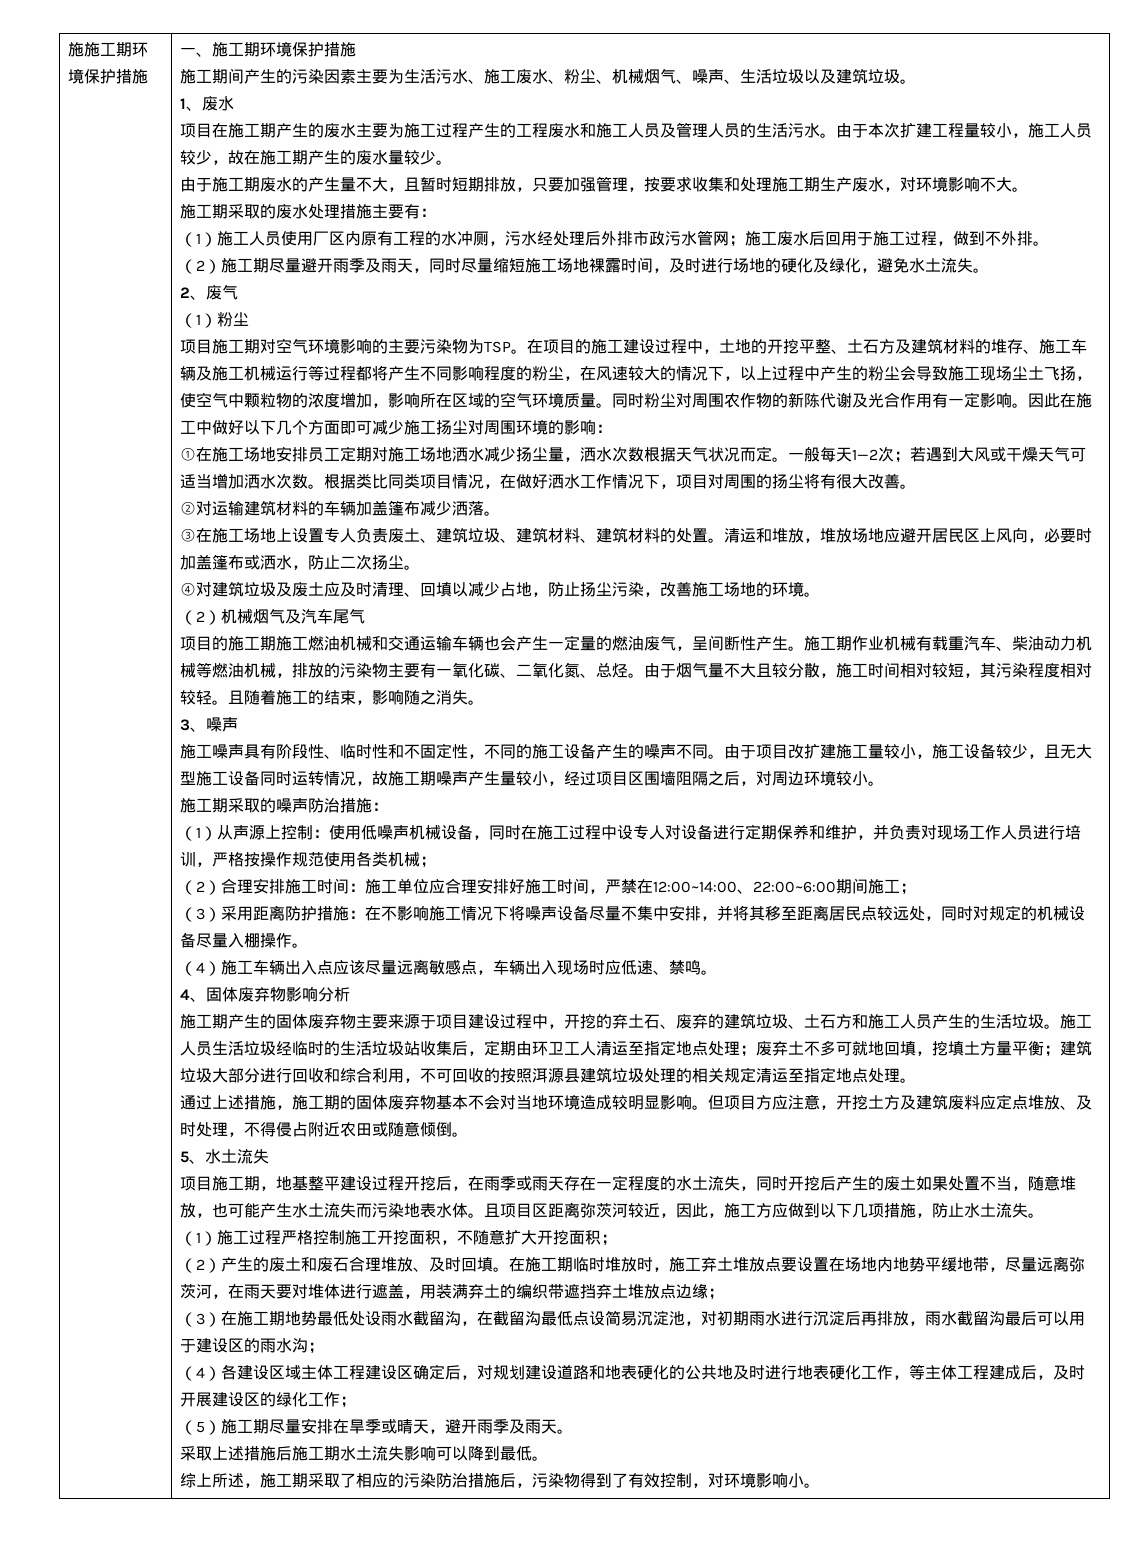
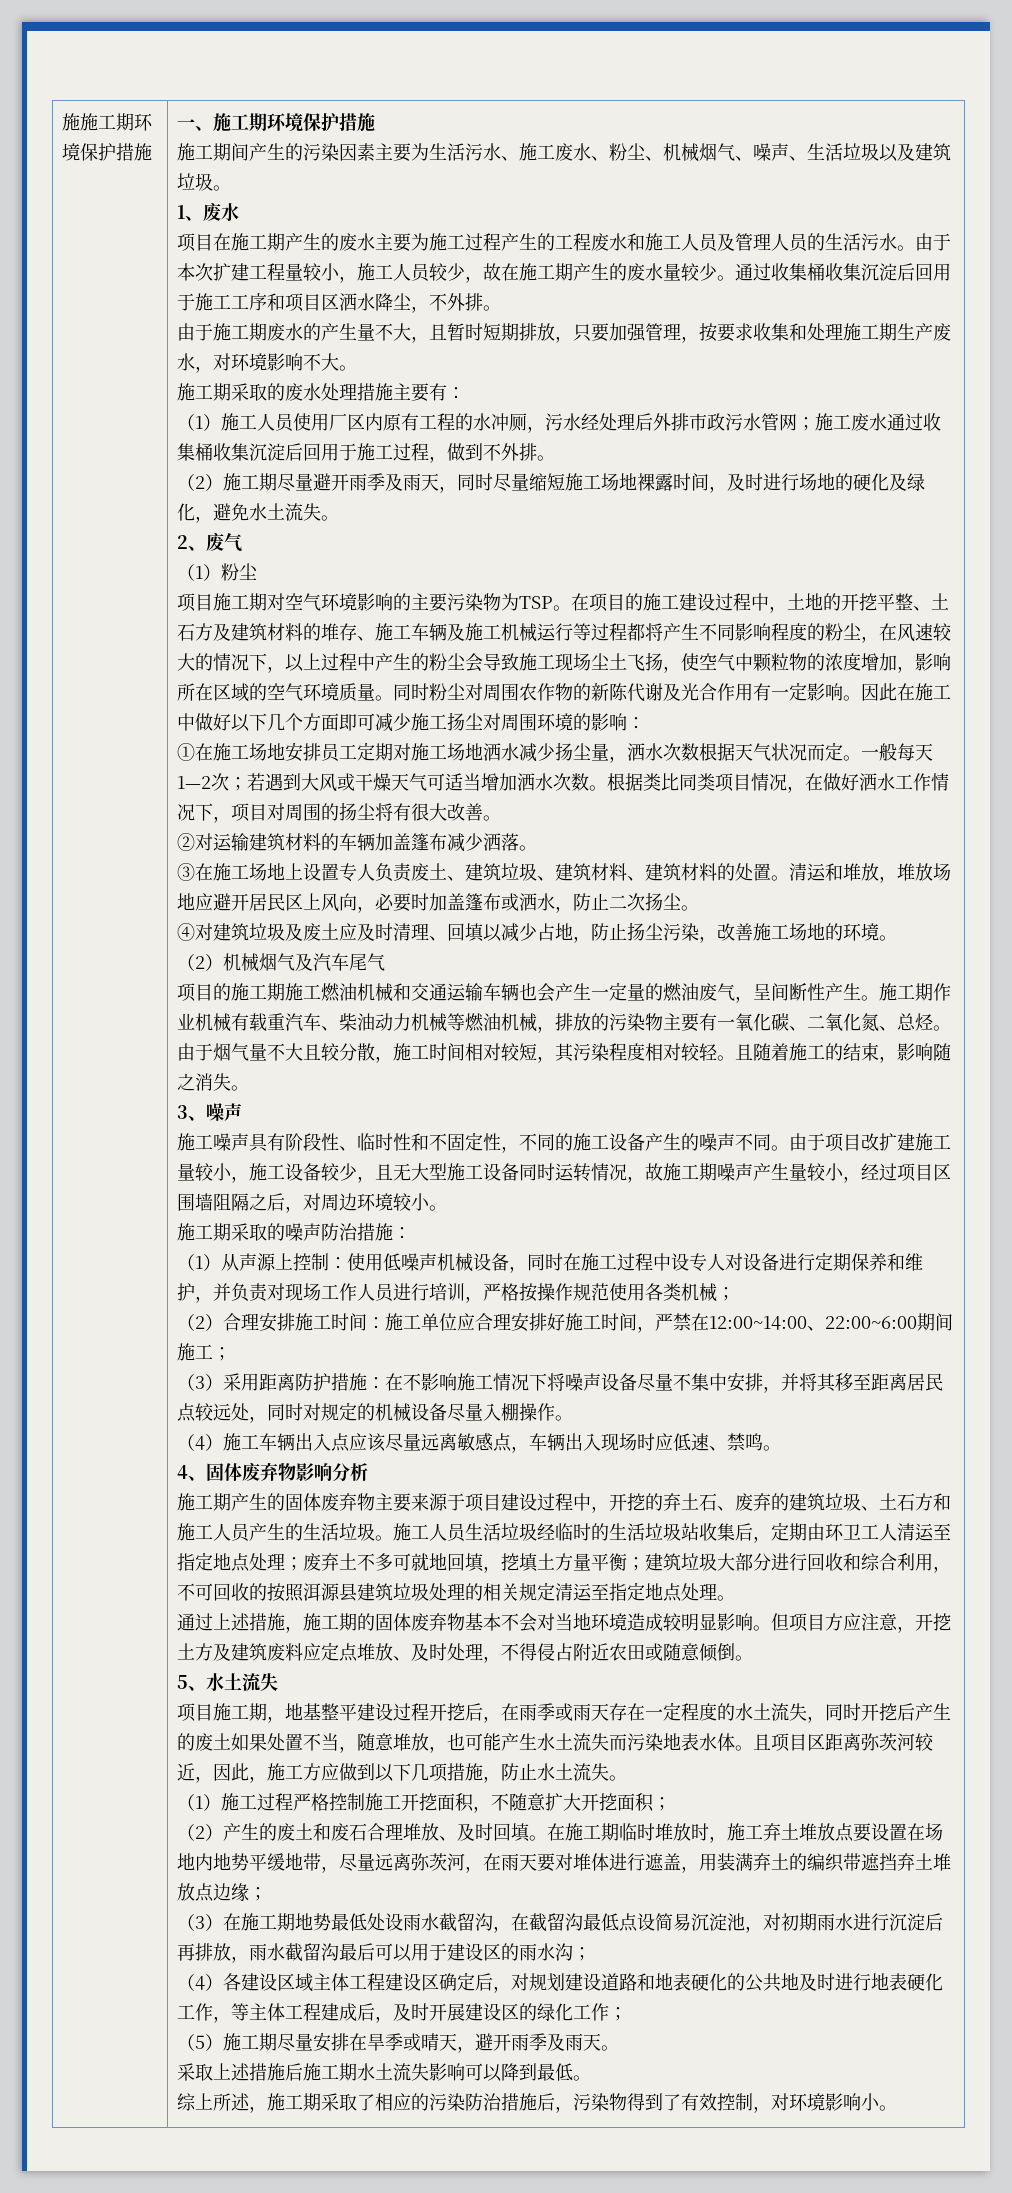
(453, 162) none -> [734,263,951,281] [176,293,501,313] 通过收集桶收集沉淀后回用于施工工序和项目区洒水降尘，不外排。
(810, 238) none -> [886,413,941,431] [176,443,285,461] 通过收集桶收集沉淀

